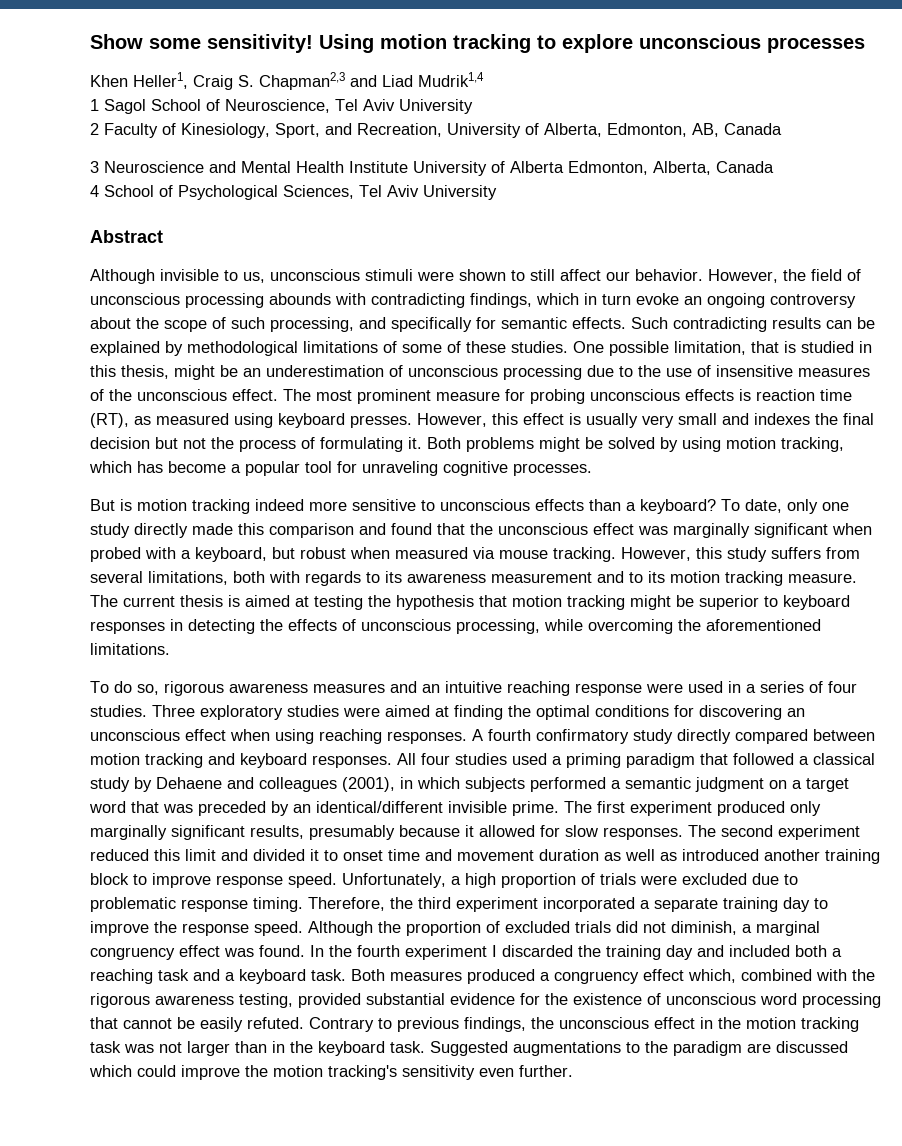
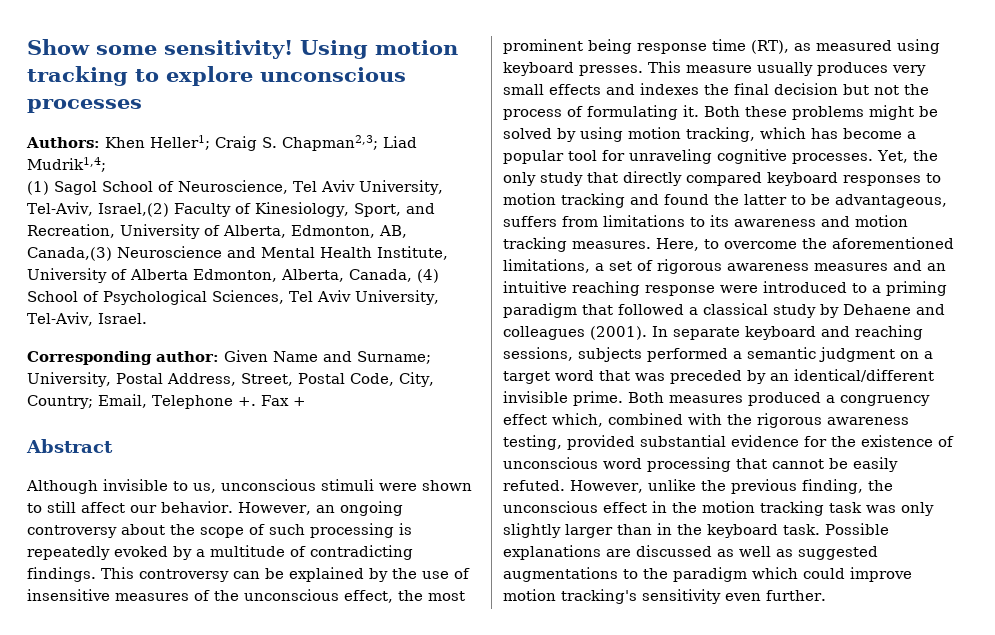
[90,72,484,90] [90,99,99,111] Khen Heller1, Craig S. Chapman2,3 and Liad Mudrik1,4 // 1 -> [26,135,417,151] [27,157,106,172] [27,181,49,195] Authors: Khen Heller1; Craig S. Chapman2,3; Liad Mudrik1,4; // (1)
[399,99,473,114] [90,123,99,135] University // 2 -> [358,180,443,195] [27,202,169,217] University, Tel-Aviv, Israel,(2)
[724,123,782,135] [90,161,99,173] Canada // 3 -> [27,247,112,261] Canada,(3)
[349,161,408,173] Institute -> [377,246,448,260] Institute,
[716,161,774,173] [90,185,99,197] Canada // 4 -> [349,269,439,283] Canada, (4)
[423,185,497,200] University -> [354,290,439,305] [27,312,147,326] [27,350,431,365] [27,372,434,387] [27,394,306,409] University, Tel-Aviv, Israel. // Corresponding author: Given Name and Surname; University, Postal Address, Street, Postal Code, City, Country; Email, Telephone +. Fax +
[783,269,861,281] [90,293,679,308] the field of unconscious processing abounds with contradicting findings, which in turn evoke -> (311, 508) none
[270,317,875,332] [90,341,872,356] [90,365,633,380] processing, and specifically for semantic effects. Such contradicting results can be explained by methodological limitations of some of these studies. One possible limitation, that is studied in this thesis, might be an underestimation of unconscious processing due to -> [310,523,412,538] [27,545,413,560] [27,567,388,582] processing is repeatedly evoked by a multitude of contradicting findings. This controversy can be explained by
[232,389,815,404] effect. The most prominent measure for probing unconscious effects is reaction -> [344,590,465,603] [503,39,707,54] effect, the most prominent being response
[417,413,638,428] However, this effect is usually -> [648,61,888,76] This measure usually produces
(717, 419) none -> [549,84,601,95] effects
(461, 443) none -> [745,106,787,117] these
[90,499,849,514] [90,523,872,538] [90,547,860,562] [90,571,857,586] [90,595,850,610] [90,619,821,634] [90,643,170,655] [90,681,159,695] // But is motion tracking indeed more sensitive to unconscious effects than a keyboard? To date, only one study directly made this comparison and found that the unconscious effect was marginally significant when probed with a keyboard, but robust when measured via mouse tracking. However, this study suffers from several limitations, both with regards to its awareness measurement and to its motion tracking measure. The current thesis is aimed at testing the hypothesis that motion tracking might be superior to keyboard responses in detecting the effects of unconscious processing, while overcoming the aforementioned limitations. // To do so, -> [877,150,938,163] [503,171,941,186] [503,193,947,208] [503,215,908,227] [503,237,954,252] [503,259,653,273] Yet, the only study that directly compared keyboard responses to motion tracking and found the latter to be advantageous, suffers from limitations to its awareness and motion tracking measures. Here, to overcome the aforementioned limitations, a set of
[688,681,857,693] [90,705,805,720] [90,729,875,744] [90,753,547,768] used in a series of four studies. Three exploratory studies were aimed at finding the optimal conditions for discovering an unconscious effect when using reaching responses. A fourth confirmatory study directly compared between motion tracking and keyboard responses. All four studies used -> [763,281,867,293] introduced to
[342,777,460,792] (2001), in which -> [590,325,923,340] [503,347,573,361] (2001). In separate keyboard and reaching sessions,
[564,801,821,816] [90,825,860,840] [90,849,880,864] [90,873,798,888] [90,897,828,912] [90,921,820,936] [90,945,842,960] [90,969,346,984] The first experiment produced only marginally significant results, presumably because it allowed for slow responses. The second experiment reduced this limit and divided it to onset time and movement duration as well as introduced another training block to improve response speed. Unfortunately, a high proportion of trials were excluded due to problematic response timing. Therefore, the third experiment incorporated a separate training day to improve the response speed. Although the proportion of excluded trials did not diminish, a marginal congruency effect was found. In the fourth experiment I discarded the training day and included both a reaching task and a keyboard task. -> (623, 398) none
[309,1017,526,1032] Contrary to previous findings, -> [570,479,863,494] However, unlike the previous finding,
[159,1042,182,1053] not -> [901,502,934,516] [503,523,561,538] only slightly
[430,1041,508,1056] Suggested -> [825,523,889,535] [503,545,878,560] Possible explanations are discussed as well as suggested
[747,1041,848,1053] are discussed -> (747, 574) none
[245,1065,268,1077] the -> (912, 574) none

